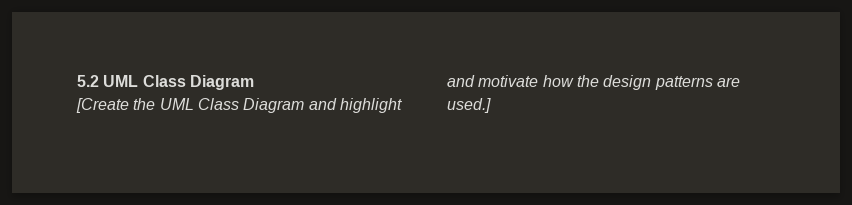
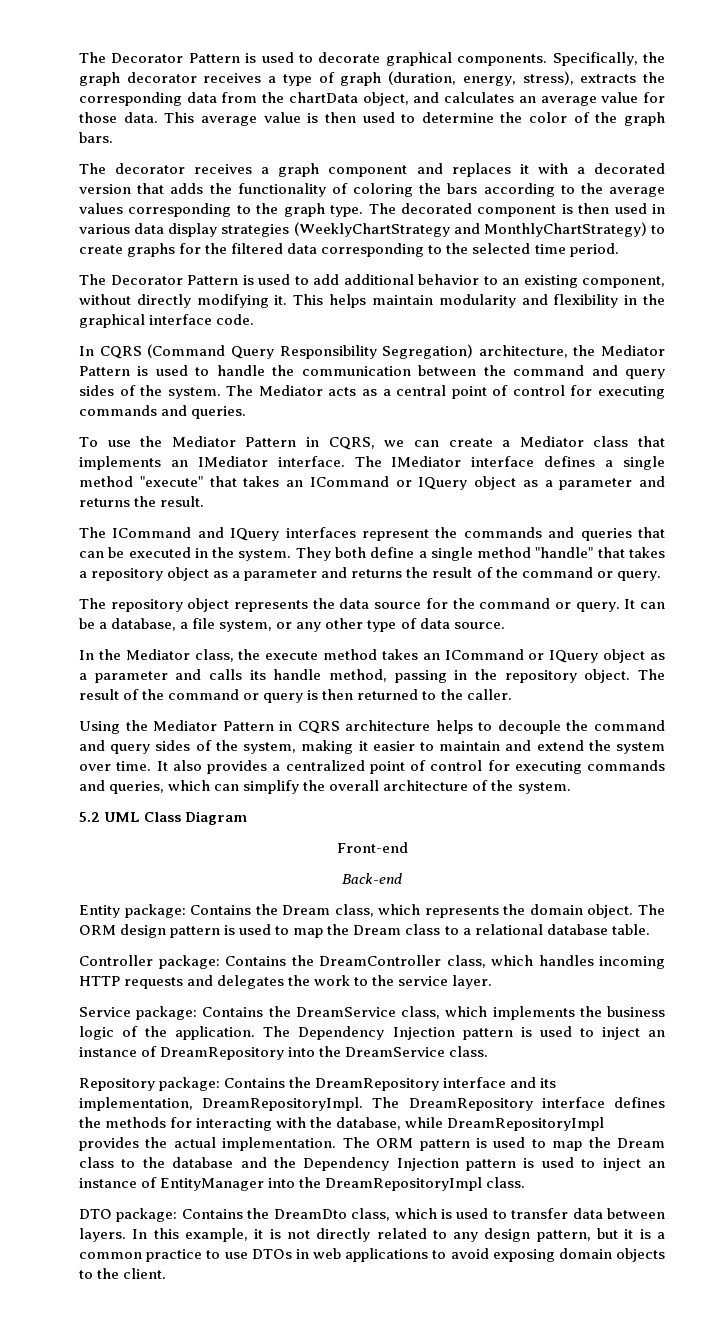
[77,75,254,90] [76,98,402,113] [447,75,740,90] [447,98,491,113] 5.2 UML Class Diagram // [Create the UML Class Diagram and highlight and motivate how the design patterns are used.] -> [79,52,665,66] [79,71,666,86] [79,92,666,106] [79,112,666,126] [79,132,113,143] [79,163,666,177] [79,183,666,197] [79,203,665,217] [79,222,665,237] [79,243,619,257] [79,274,665,288] [79,294,665,308] [79,314,255,328] [79,344,665,359] [79,365,665,379] [79,385,665,399] [79,405,247,419] [79,436,666,450] [79,456,666,470] [79,476,665,490] [79,496,205,507] [79,527,665,541] [79,547,665,561] [79,567,661,581] [79,598,665,612] [79,618,505,632] [79,649,665,663] [79,669,666,683] [79,689,512,703] [79,720,666,734] [79,740,666,754] [79,760,665,774] [79,780,571,794] [79,811,248,825] [336,842,408,853] [342,873,402,884] [79,904,665,918] [79,924,650,938] [79,955,665,969] [79,975,493,989] [79,1006,666,1020] [79,1026,665,1040] [79,1046,489,1060] [79,1077,557,1091] [79,1097,665,1111] [79,1117,605,1131] [79,1137,666,1151] [79,1157,665,1171] [79,1177,526,1191] [79,1208,666,1222] [79,1228,665,1242] [79,1248,666,1262] [79,1268,167,1279] The Decorator Pattern is used to decorate graphical components. Specifically, the graph decorator receives a type of graph (duration, energy, stress), extracts the corresponding data from the chartData object, and calculates an average value for those data. This average value is then used to determine the color of the graph bars. // The decorator receives a graph component and replaces it with a decorated version that adds the functionality of coloring the bars according to the average values corresponding to the graph type. The decorated component is then used in various data display strategies (WeeklyChartStrategy and MonthlyChartStrategy) to create graphs for the filtered data corresponding to the selected time period. // The Decorator Pattern is used to add additional behavior to an existing component, without directly modifying it. This helps maintain modularity and flexibility in the graphical interface code. // In CQRS (Command Query Responsibility Segregation) architecture, the Mediator Pattern is used to handle the communication between the command and query sides of the system. The Mediator acts as a central point of control for executing commands and queries. // To use the Mediator Pattern in CQRS, we can create a Mediator class that implements an IMediator interface. The IMediator interface defines a single method "execute" that takes an ICommand or IQuery object as a parameter and returns the result. // The ICommand and IQuery interfaces represent the commands and queries that can be executed in the system. They both define a single method "handle" that takes a repository object as a parameter and returns the result of the command or query. // The repository object represents the data source for the command or query. It can be a database, a file system, or any other type of data source. // In the Mediator class, the execute method takes an ICommand or IQuery object as a parameter and calls its handle method, passing in the repository object. The result of the command or query is then returned to the caller. // Using the Mediator Pattern in CQRS architecture helps to decouple the command and query sides of the system, making it easier to maintain and extend the system over time. It also provides a centralized point of control for executing commands and queries, which can simplify the overall architecture of the system. // 5.2 UML Class Diagram // Front-end // Back-end // Entity package: Contains the Dream class, which represents the domain object. The ORM design pattern is used to map the Dream class to a relational database table. // Controller package: Contains the DreamController class, which handles incoming HTTP requests and delegates the work to the service layer. // Service package: Contains the DreamService class, which implements the business logic of the application. The Dependency Injection pattern is used to inject an instance of DreamRepository into the DreamService class. // Repository package: Contains the DreamRepository interface and its implementation, DreamRepositoryImpl. The DreamRepository interface defines the methods for interacting with the database, while DreamRepositoryImpl provides the actual implementation. The ORM pattern is used to map the Dream class to the database and the Dependency Injection pattern is used to inject an instance of EntityManager into the DreamRepositoryImpl class. // DTO package: Contains the DreamDto class, which is used to transfer data between layers. In this example, it is not directly related to any design pattern, but it is a common practice to use DTOs in web applications to avoid exposing domain objects to the client.

